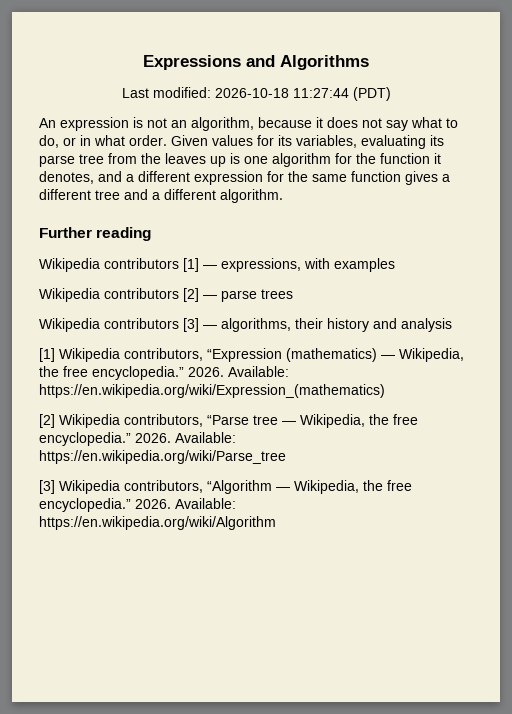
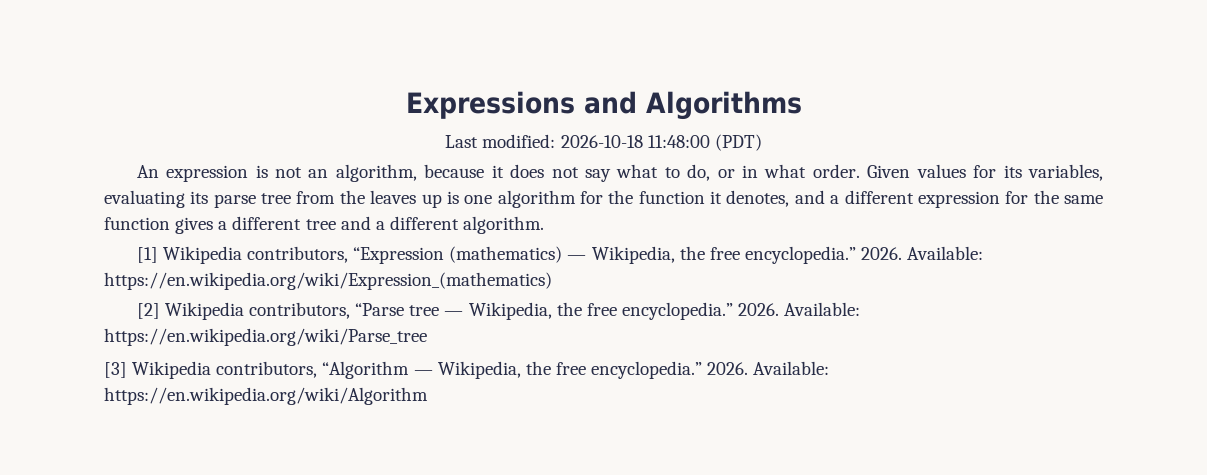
[292,88,349,98] 11:27:44 -> [647,135,710,148] 11:48:00
[39,227,152,241] [39,258,395,272] [39,288,293,302] [39,318,452,332] // Further reading // Wikipedia contributors [1] — expressions, with examples // Wikipedia contributors [2] — parse trees // Wikipedia contributors [3] — algorithms, their history and analysis -> (545, 225) none

